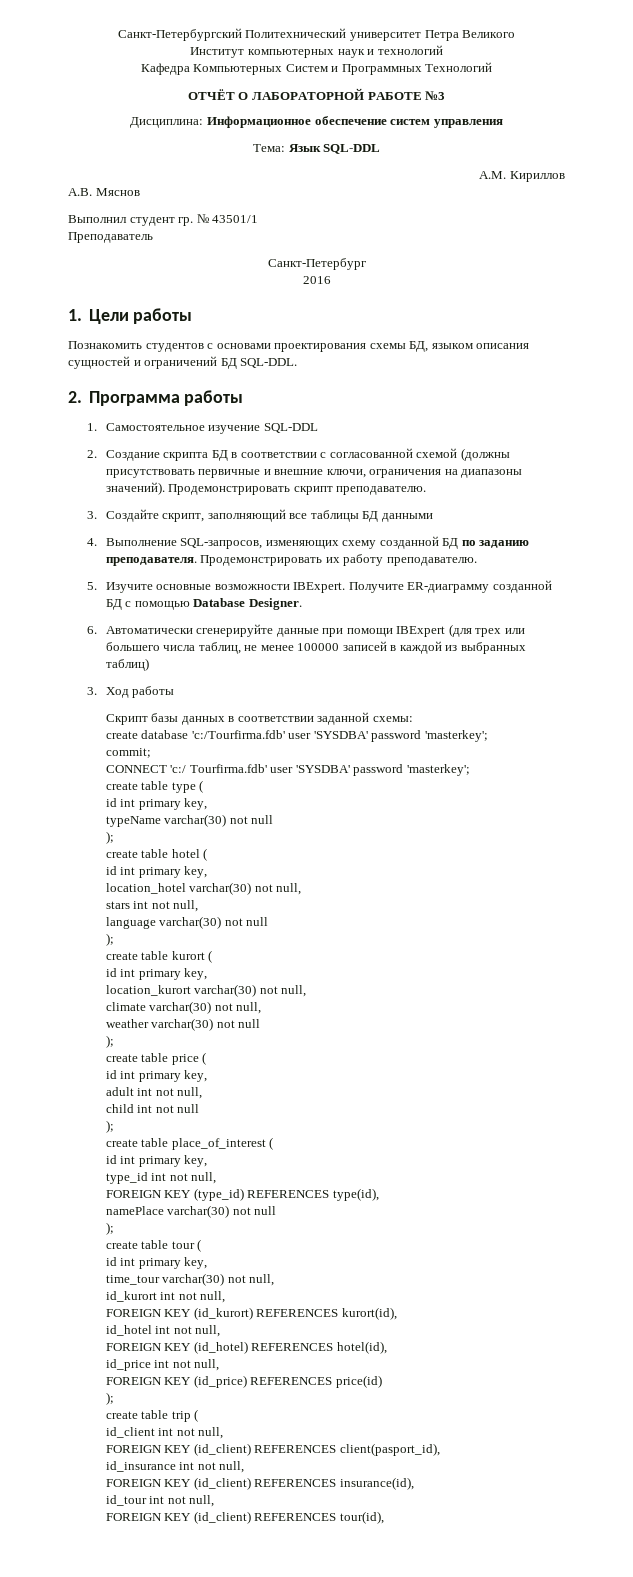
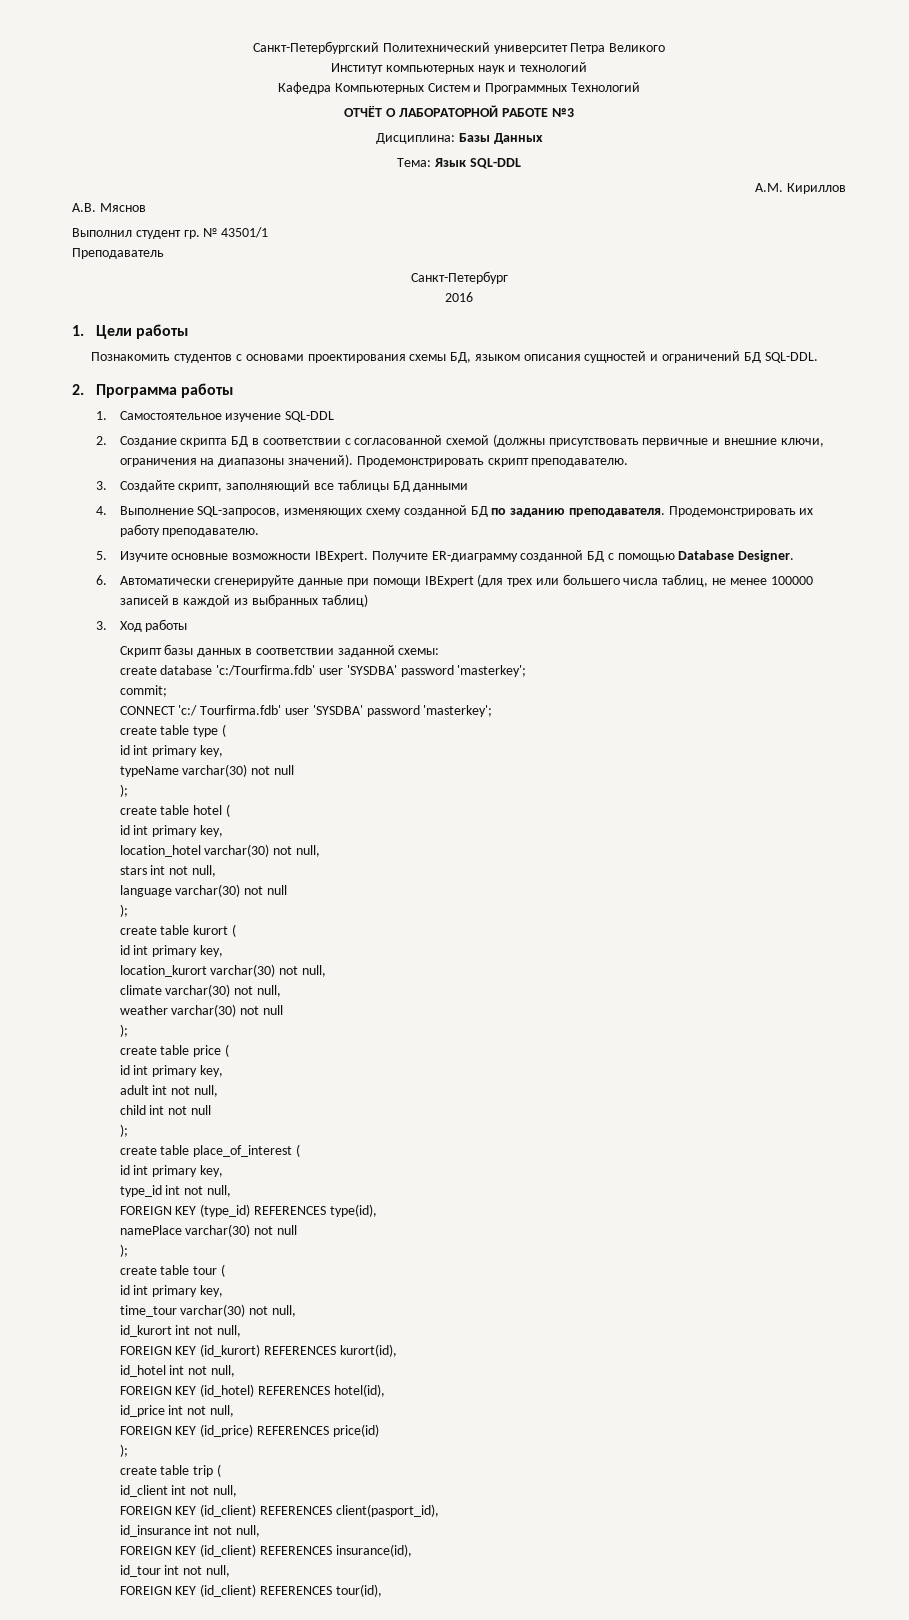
[206,116,503,128] Информационное обеспечение систем управления -> [459,133,543,144] Базы Данных

